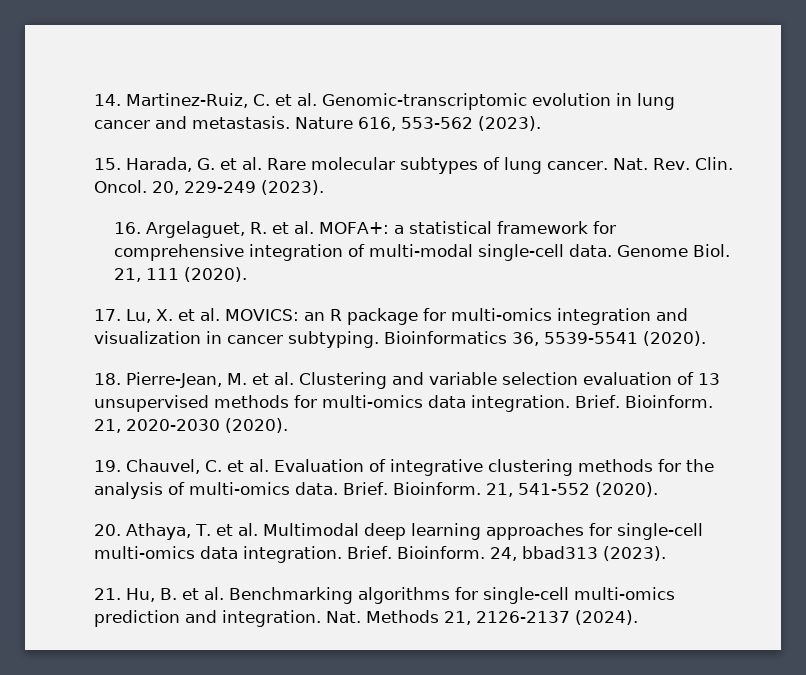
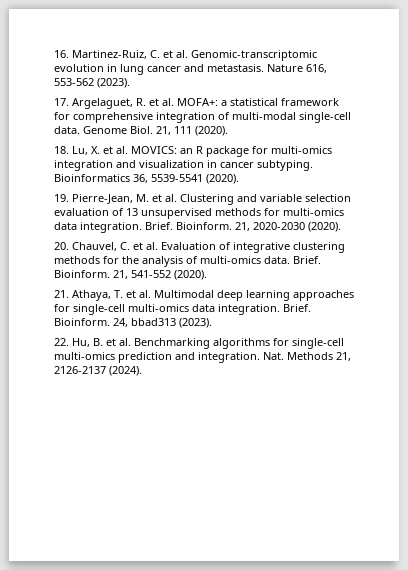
[94,94,121,106] 14. -> [54,50,69,58] 16.
[94,157,733,174] [94,180,324,195] [113,222,141,234] 15. Harada, G. et al. Rare molecular subtypes of lung cancer. Nat. Rev. Clin. Oncol. 20, 229-249 (2023). // 16. -> [54,98,69,106] 17.
[94,309,121,321] 17. -> [54,146,69,154] 18.
[94,373,121,385] 18. -> [54,194,69,202] 19.
[94,460,121,472] 19. -> [54,242,69,250] 20.
[94,524,121,536] 20. -> [54,290,69,298] 21.
[94,588,121,600] 21. -> [54,338,69,346] 22.

